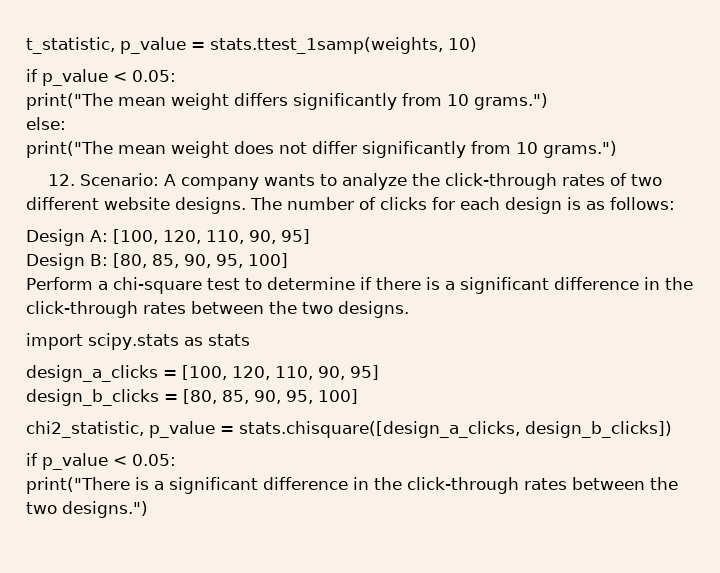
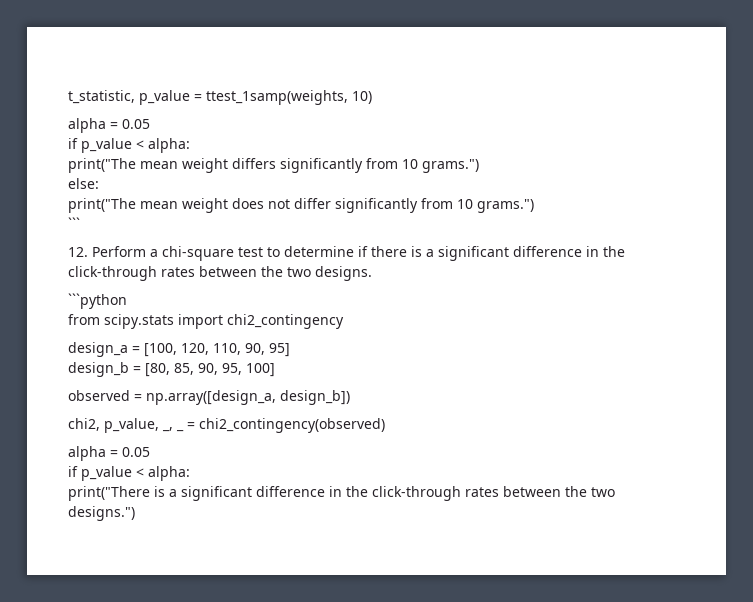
[210,37,443,54] stats.ttest_1samp(weights, -> [206,90,348,105] ttest_1samp(weights,
[26,69,176,86] // if p_value < 0.05: -> [68,118,150,133] [68,138,190,153] // alpha = 0.05 // if p_value < alpha:
(617, 149) none -> [68,217,80,229] // ```
[79,173,662,190] [26,197,675,214] [26,229,310,246] [26,253,288,270] Scenario: A company wants to analyze the click-through rates of two different website designs. The number of clicks for each design is as follows: // Design A: [100, 120, 110, 90, 95] // Design B: [80, 85, 90, 95, 100] // -> (88, 252) none
[26,333,250,350] [26,365,158,382] import scipy.stats as stats // design_a_clicks -> [68,293,127,309] [68,314,344,329] [68,342,128,357] ```python // from scipy.stats import chi2_contingency // design_a
[26,389,159,406] design_b_clicks -> [68,362,129,377] design_b
[26,421,672,438] [26,453,176,470] chi2_statistic, p_value = stats.chisquare([design_a_clicks, design_b_clicks]) // if p_value < 0.05: -> [68,390,350,405] [68,418,184,433] [187,418,385,433] [68,446,150,461] [68,466,190,481] observed = np.array([design_a, design_b]) // chi2, p_value, _, _ = chi2_contingency(observed) // alpha = 0.05 // if p_value < alpha:

